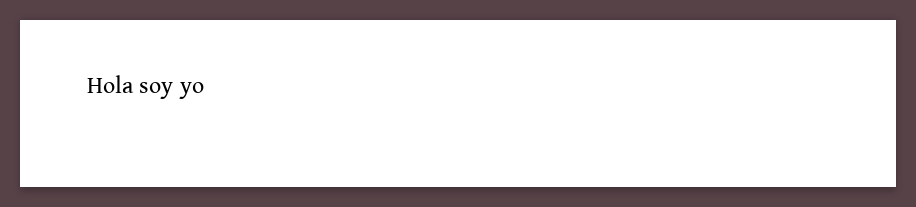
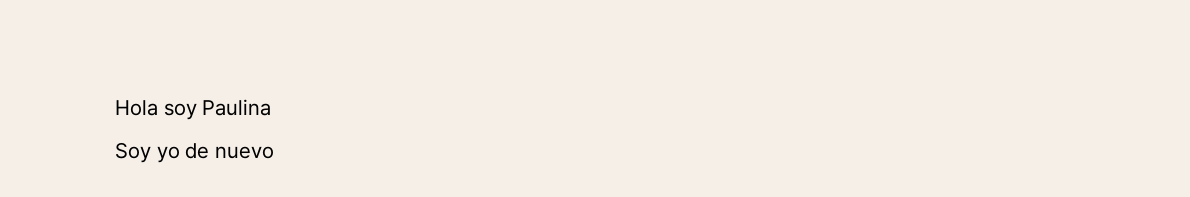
[178,82,204,99] yo -> [202,99,272,116] [115,142,275,163] Paulina // Soy yo de nuevo

